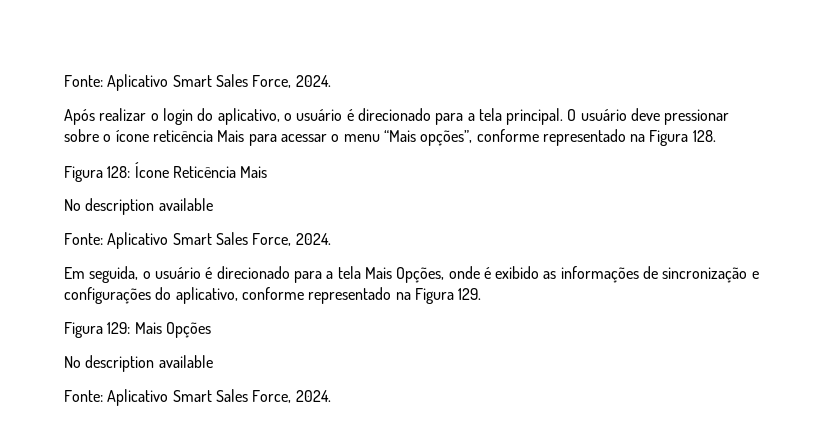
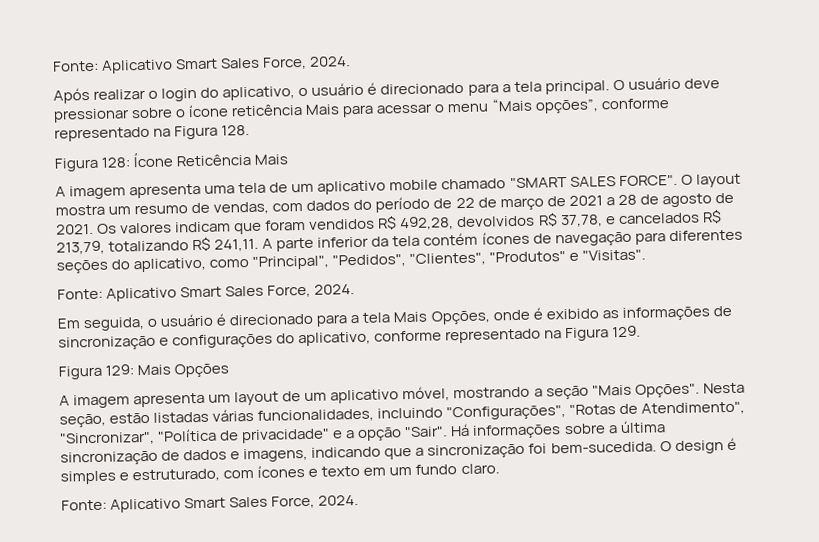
[64,198,213,215] No description available -> [55,173,741,200] [55,192,734,216] [56,209,722,235] [56,229,743,255] [56,249,647,274] A imagem apresenta uma tela de um aplicativo mobile chamado "SMART SALES FORCE". O layout mostra um resumo de vendas, com dados do período de 22 de março de 2021 a 28 de agosto de 2021. Os valores indicam que foram vendidos R$ 492,28, devolvidos R$ 37,78, e cancelados R$ 213,79, totalizando R$ 241,11. A parte inferior da tela contém ícones de navegação para diferentes seções do aplicativo, como "Principal", "Pedidos", "Clientes", "Produtos" e "Visitas".
[64,355,213,372] No description available -> [59,382,745,409] [59,401,746,428] [60,420,666,446] [60,437,737,466] [60,463,500,485] A imagem apresenta um layout de um aplicativo móvel, mostrando a seção "Mais Opções". Nesta seção, estão listadas várias funcionalidades, incluindo "Configurações", "Rotas de Atendimento", "Sincronizar", "Política de privacidade" e a opção "Sair". Há informações sobre a última sincronização de dados e imagens, indicando que a sincronização foi bem-sucedida. O design é simples e estruturado, com ícones e texto em um fundo claro.

